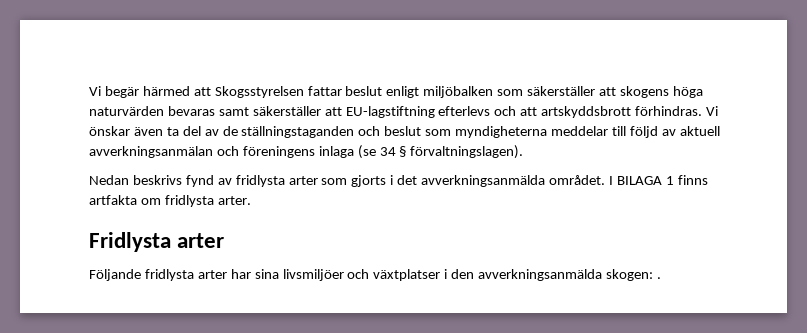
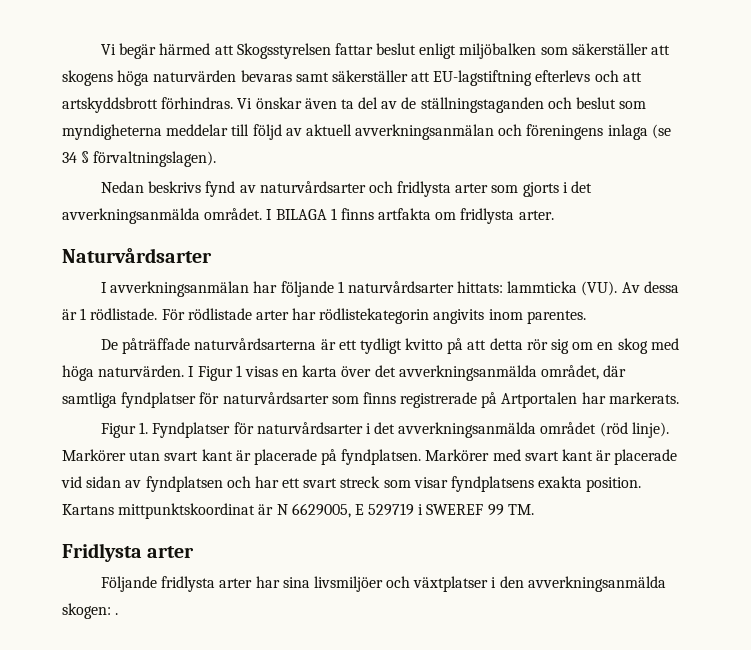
(232, 181) none -> [259,181,393,193] naturvårdsarter och
(251, 200) none -> [62,248,212,263] [101,281,679,297] [62,308,586,324] [101,338,679,354] [62,365,627,381] [62,392,679,408] [101,422,669,438] [62,449,678,465] [61,476,642,492] [62,503,534,519] // Naturvårdsarter // I avverkningsanmälan har följande 1 naturvårdsarter hittats: lammticka (VU). Av dessa är 1 rödlistade. För rödlistade arter har rödlistekategorin angivits inom parentes. // De påträffade naturvårdsarterna är ett tydligt kvitto på att detta rör sig om en skog med höga naturvärden. I Figur 1 visas en karta över det avverkningsanmälda området, där samtliga fyndplatser för naturvårdsarter som finns registrerade på Artportalen har markerats. // Figur 1. Fyndplatser för naturvårdsarter i det avverkningsanmälda området (röd linje). Markörer utan svart kant är placerade på fyndplatsen. Markörer med svart kant är placerade vid sidan av fyndplatsen och har ett svart streck som visar fyndplatsens exakta position. Kartans mittpunktskoordinat är N 6629005, E 529719 i SWEREF 99 TM.

